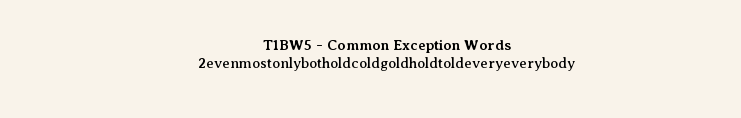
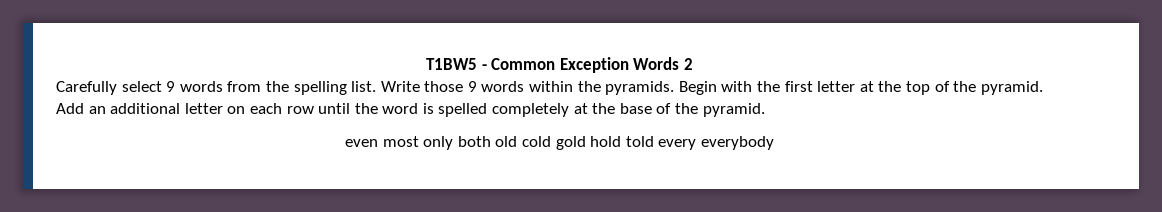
[198,57,575,71] 2evenmostonlybotholdcoldgoldholdtoldeveryeverybody -> [683,58,693,70] [56,81,1043,95] [56,103,765,117] [345,136,774,150] 2 // Carefully select 9 words from the spelling list. Write those 9 words within the pyramids. Begin with the first letter at the top of the pyramid. Add an additional letter on each row until the word is spelled completely at the base of the pyramid. // even most only both old cold gold hold told every everybody

